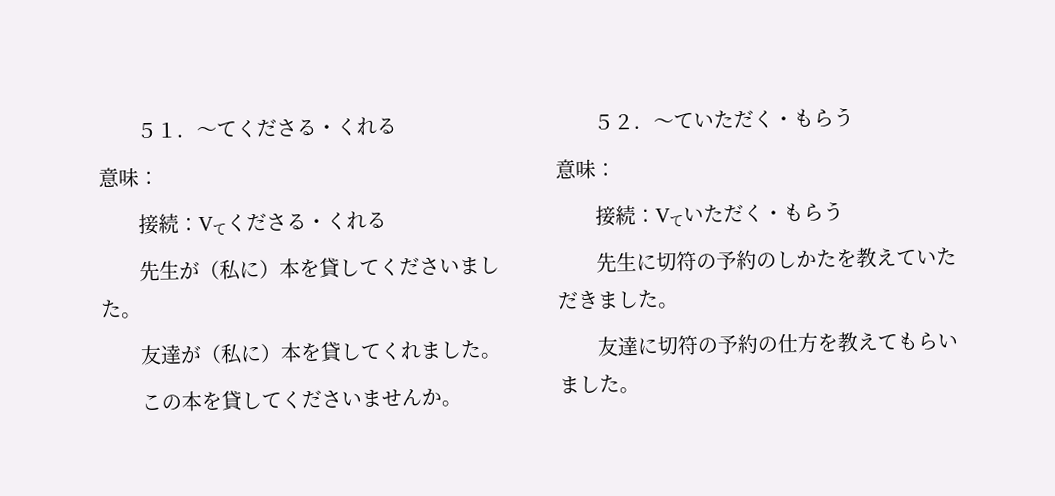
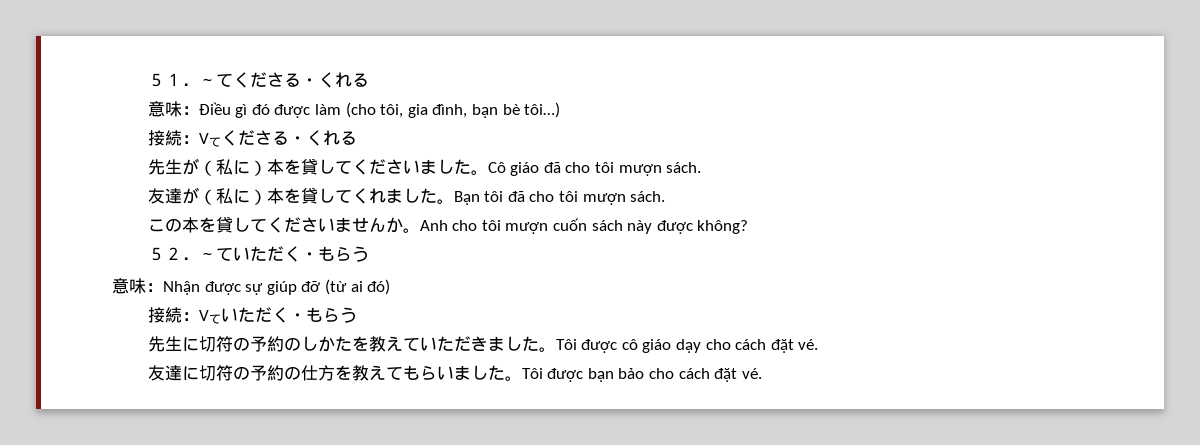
(159, 178) none -> [198,102,561,118] Điều gì đó được làm (cho tôi, gia đình, bạn bè tôi…)
(142, 315) none -> [487,162,702,176] Cô giáo đã cho tôi mượn sách.
(502, 355) none -> [453,191,666,205] Bạn tôi đã cho tôi mượn sách.
(462, 403) none -> [419,218,749,234] Anh cho tôi mượn cuốn sách này được không?
(616, 169) none -> [163,279,391,295] Nhận được sự giúp đỡ (từ ai đó)
(679, 305) none -> [555,339,819,353] Tôi được cô giáo dạy cho cách đặt vé.
(640, 390) none -> [521,368,762,382] Tôi được bạn bảo cho cách đặt vé.

